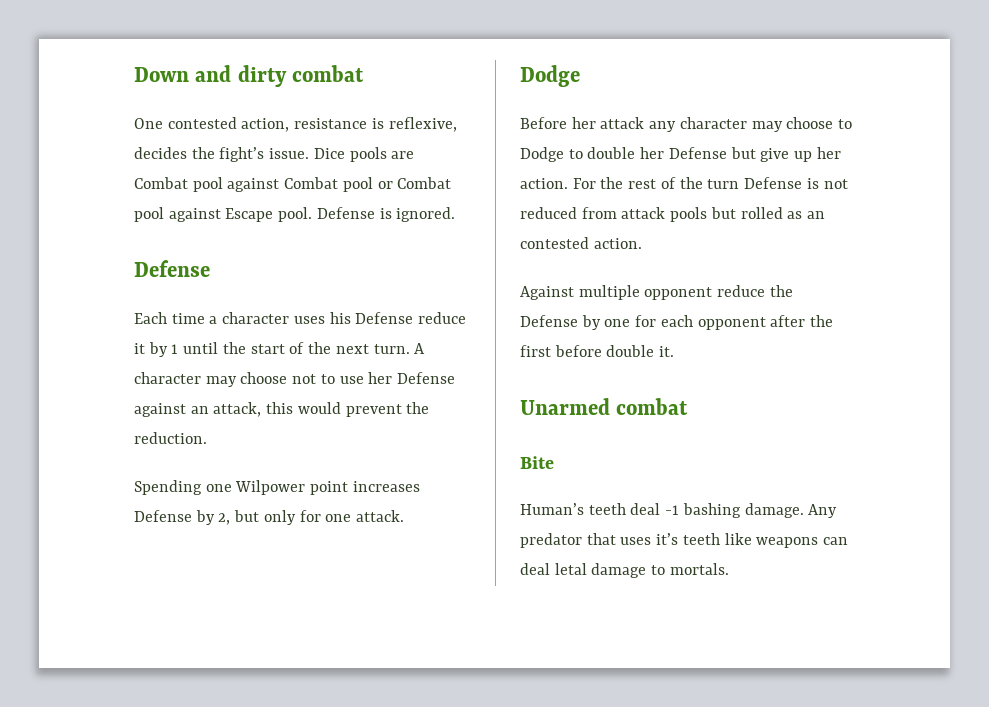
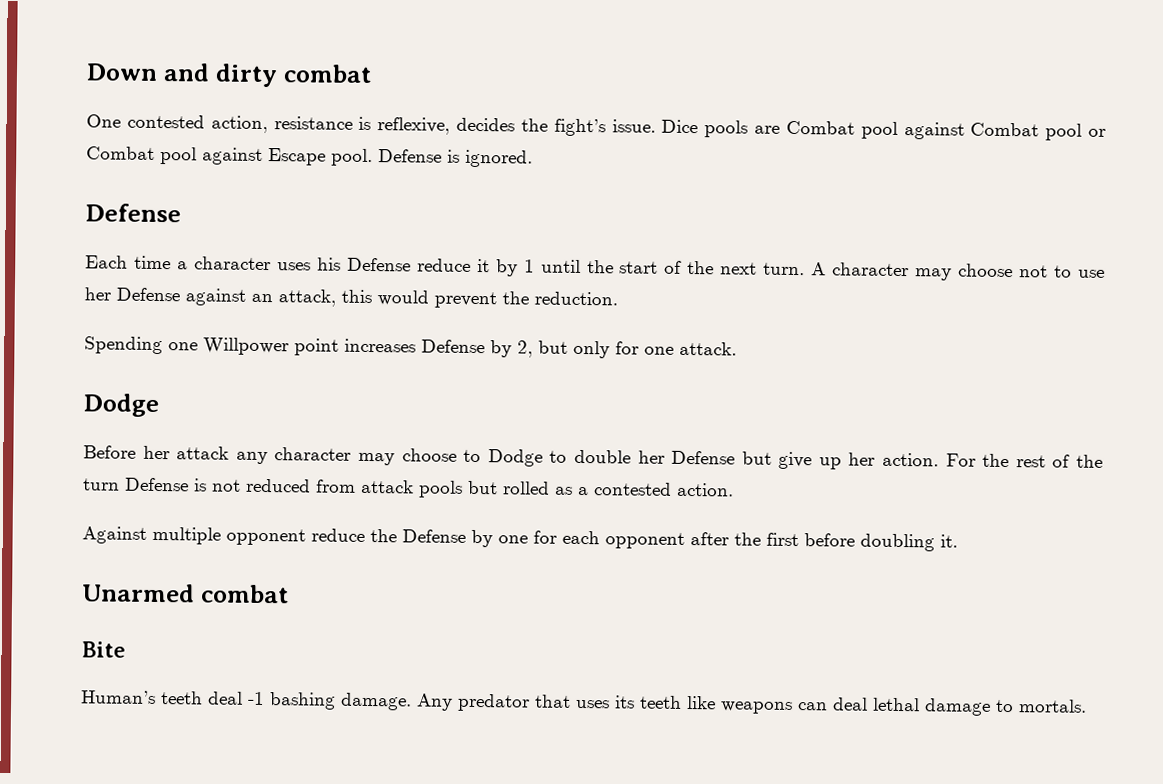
[235,480,306,495] Wilpower -> [203,337,289,356] Willpower
[807,211,826,219] an -> [578,486,589,496] a
[606,345,655,357] double -> [860,533,935,552] doubling
[656,533,679,545] it’s -> [615,695,635,709] its
[554,563,587,575] letal -> [873,697,920,712] lethal

